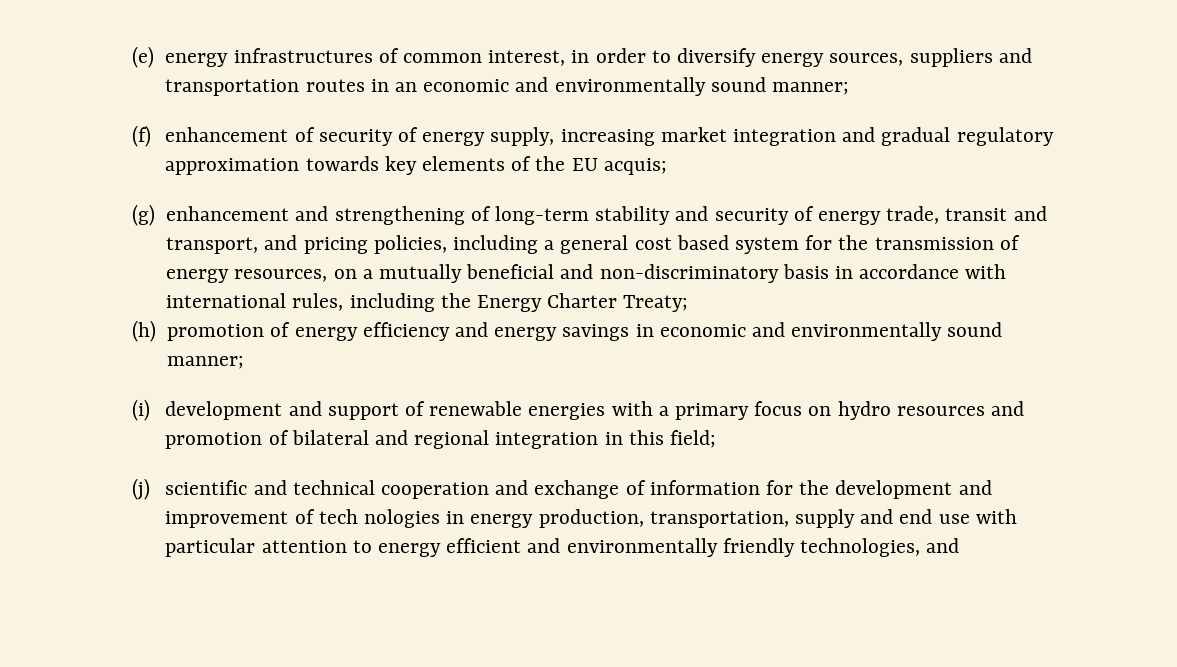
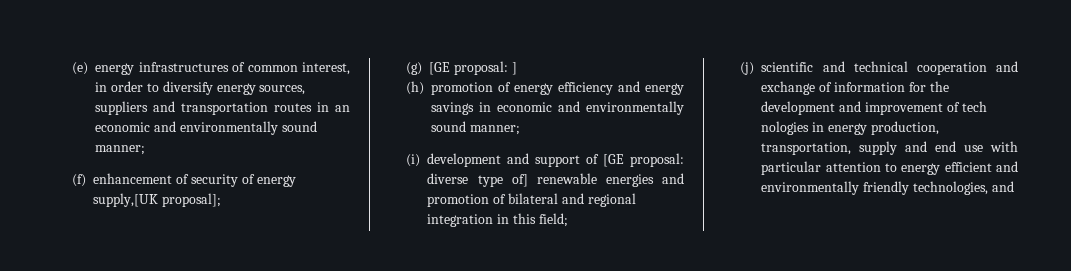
[490,127,1054,146] [165,156,667,175] [131,204,1047,226] [166,235,1020,254] [166,264,1007,283] [166,293,689,312] supply, increasing market integration and gradual regulatory approximation towards key elements of the EU acquis; // (g) enhancement and strengthening of long-term stability and security of energy trade, transit and transport, and pricing policies, including a general cost based system for the transmission of energy resources, on a mutually beneficial and non-discriminatory basis in accordance with international rules, including the Energy Charter Treaty; -> [93,193,222,207] [406,61,517,75] supply,[UK proposal]; // (g) [GE proposal: ]
[429,401,985,420] renewable energies with a primary focus on hydro resources -> [603,153,684,167] [427,173,654,187] [GE proposal: diverse type of] renewable energies

